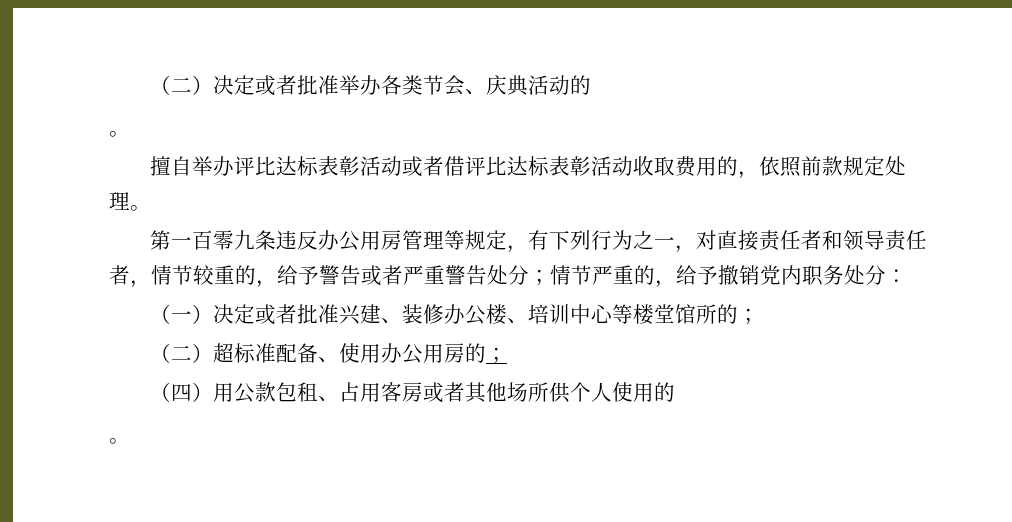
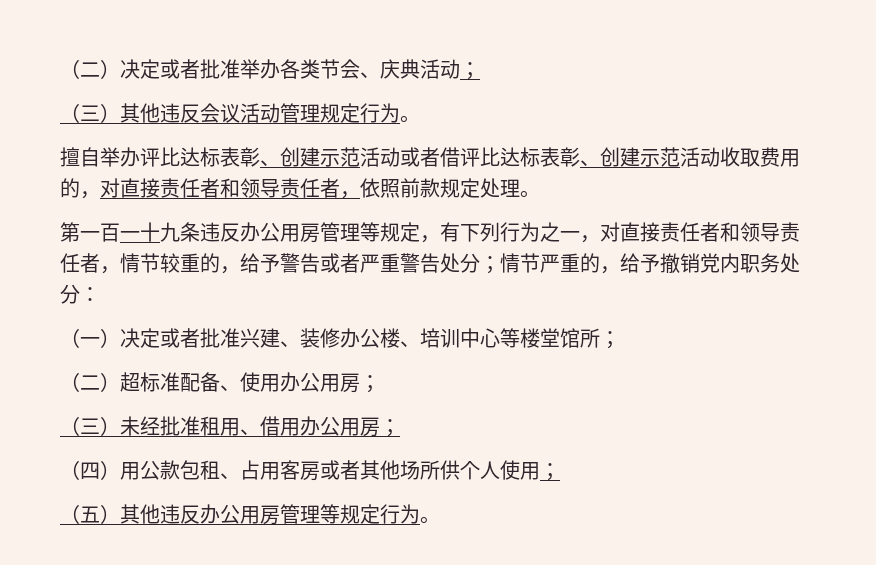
[570,75,592,95] 的 // -> [460,62,480,80] [60,103,400,123] ； // （三）其他违反会议活动管理规定行为
(361, 166) none -> [260,147,360,167] 、创建示范
(592, 166) none -> [580,147,680,167] 、创建示范
(760, 175) none -> [100,178,360,199] 对直接责任者和领导责任者，
[213,230,235,250] 零 -> [120,222,160,242] 一十
[717,304,739,324] 的 -> (600, 338) none
[465,343,487,363] 的 -> [360,375,380,393] [60,416,380,437] ； // （三）未经批准租用、借用办公用房
[654,382,676,402] 的 // -> [540,463,560,481] [60,504,420,525] ； // （五）其他违反办公用房管理等规定行为

